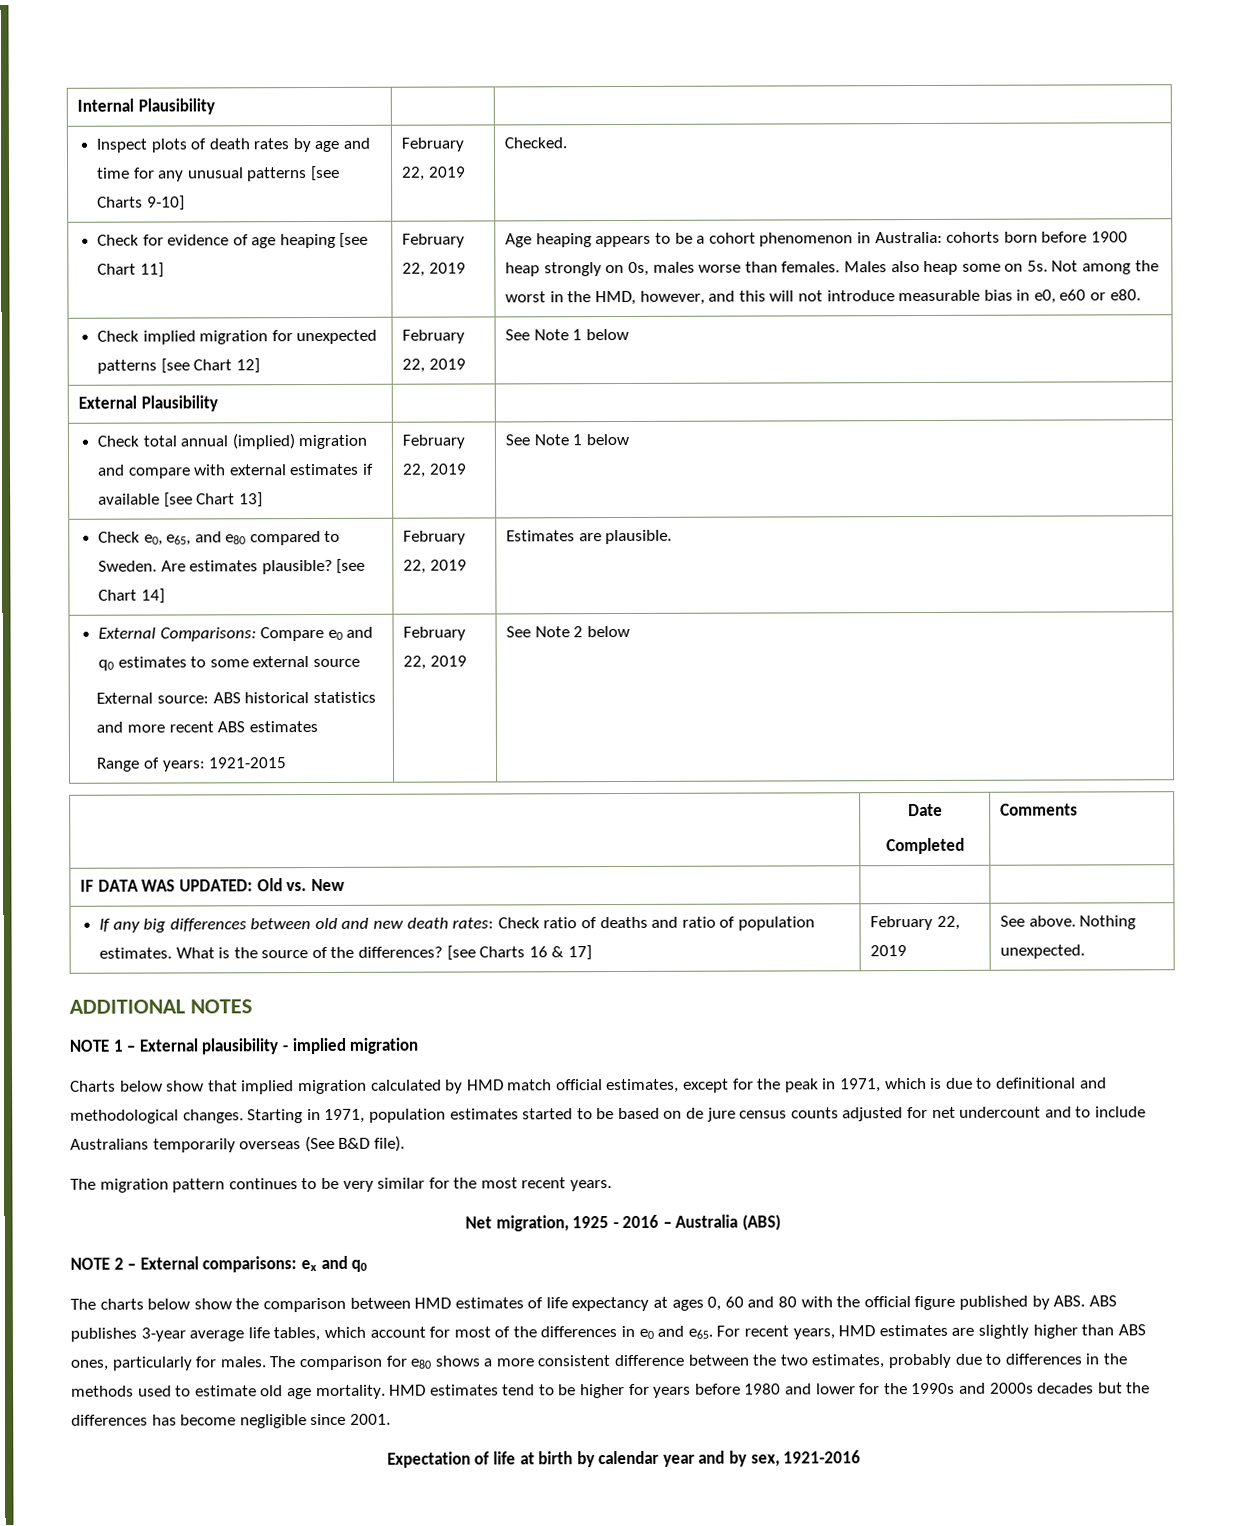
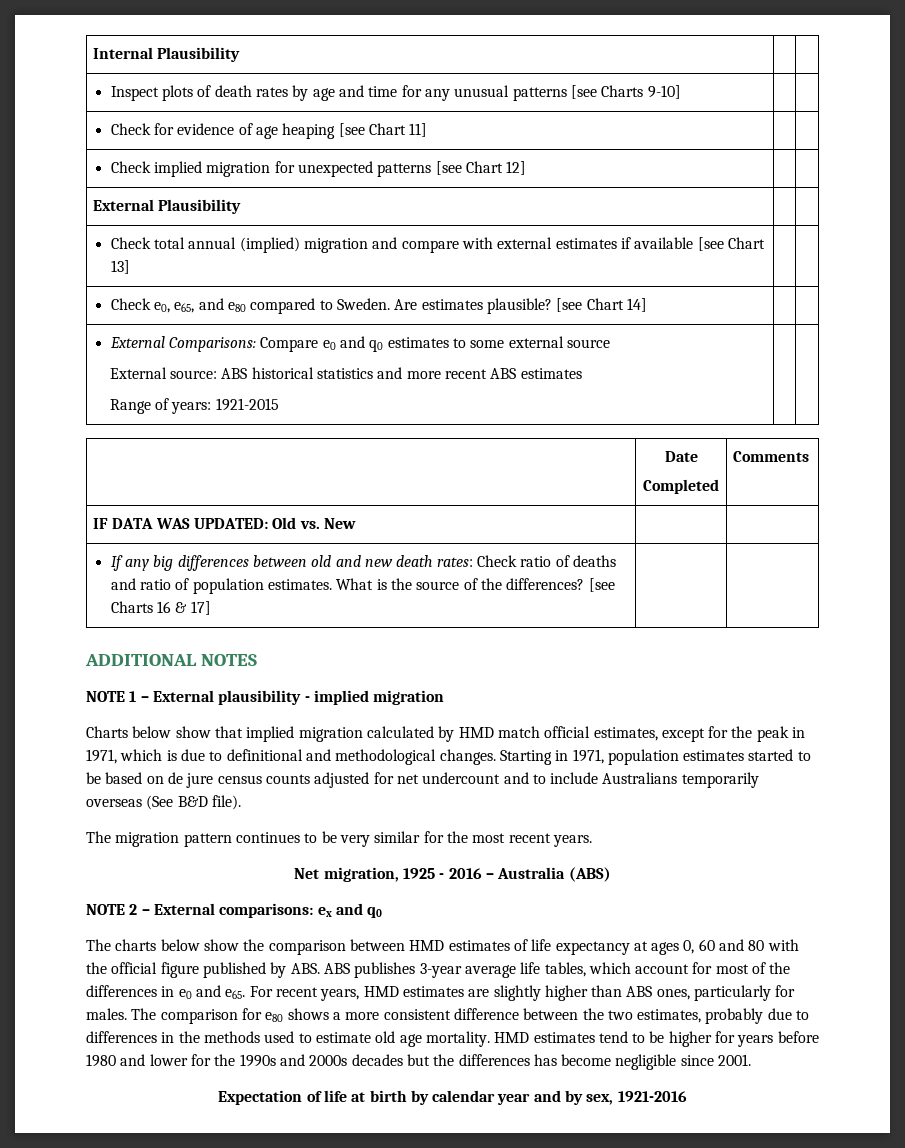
[401,137,465,152] [402,166,466,181] [504,137,568,149] February 22, 2019 | Checked. -> (681, 92) |
[402,233,466,248] [402,262,466,277] [505,231,1128,248] [505,260,1159,277] [505,289,1141,306] February 22, 2019 | Age heaping appears to be a cohort phenomenon in Australia: cohorts born before 1900 heap strongly on 0s, males worse than females. Males also heap some on 5s. Not among the worst in the HMD, however, and this will not introduce measurable bias in e0, e60 or e80. -> (428, 130) |
[402,329,466,344] [402,358,466,373] [505,328,629,341] February 22, 2019 | See Note 1 below -> (527, 168) |
[402,434,466,449] [403,463,467,478] [505,433,629,446] February 22, 2019 | See Note 1 below -> (130, 267) |
[403,530,467,545] [403,559,467,574] [506,529,673,545] February 22, 2019 | Estimates are plausible. -> (647, 305) |
[403,626,467,641] [403,655,467,670] [506,625,630,638] February 22, 2019 | See Note 2 below -> (279, 404) |
[870,915,960,931] [870,945,908,957] [1000,915,1137,930] [1000,944,1086,959] February 22, 2019 | See above. Nothing unexpected. -> (211, 608) |

